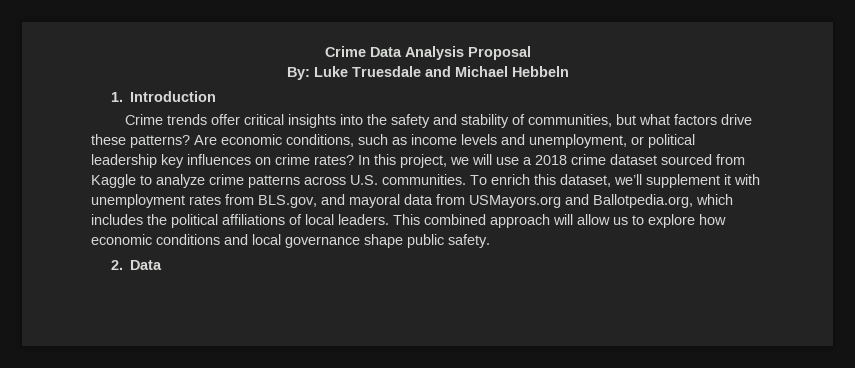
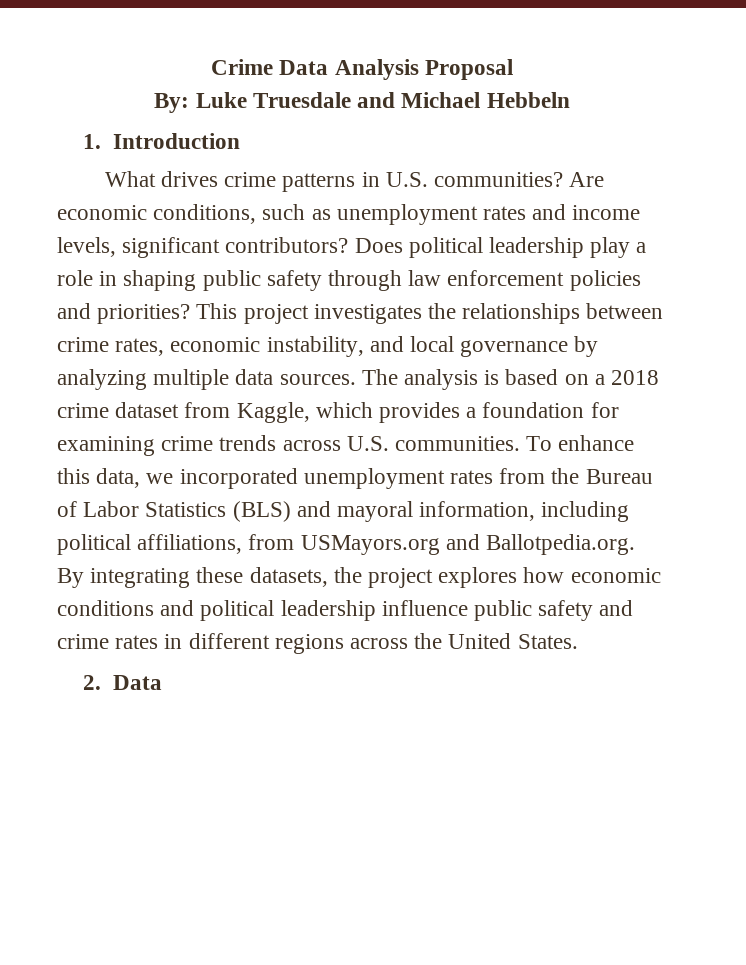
[124,114,752,128] [91,134,190,148] Crime trends offer critical insights into the safety and stability of communities, but what factors drive these patterns? -> [104,171,563,192] What drives crime patterns in U.S. communities?
[411,134,695,148] [91,154,745,168] [91,174,760,188] [91,194,733,208] [91,214,726,228] [91,234,490,248] income levels and unemployment, or political leadership key influences on crime rates? In this project, we will use a 2018 crime dataset sourced from Kaggle to analyze crime patterns across U.S. communities. To enrich this dataset, we’ll supplement it with unemployment rates from BLS.gov, and mayoral data from USMayors.org and Ballotpedia.org, which includes the political affiliations of local leaders. This combined approach will allow us to explore how economic conditions and local governance shape public safety. -> [336,204,641,225] [57,237,647,258] [57,270,641,291] [57,303,664,324] [57,336,599,357] [57,369,660,390] [57,402,619,423] [57,435,635,456] [57,468,653,489] [57,501,630,522] [57,534,636,555] [57,567,661,588] [57,600,634,621] [57,633,578,654] unemployment rates and income levels, significant contributors? Does political leadership play a role in shaping public safety through law enforcement policies and priorities? This project investigates the relationships between crime rates, economic instability, and local governance by analyzing multiple data sources. The analysis is based on a 2018 crime dataset from Kaggle, which provides a foundation for examining crime trends across U.S. communities. To enhance this data, we incorporated unemployment rates from the Bureau of Labor Statistics (BLS) and mayoral information, including political affiliations, from USMayors.org and Ballotpedia.org. By integrating these datasets, the project explores how economic conditions and political leadership influence public safety and crime rates in different regions across the United States.

